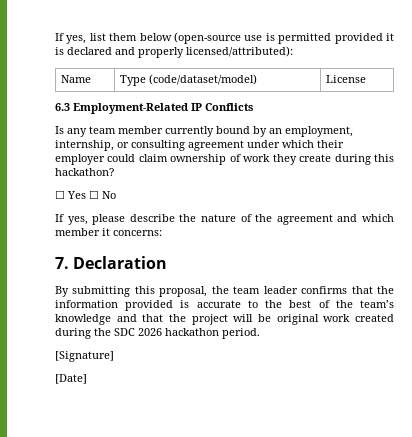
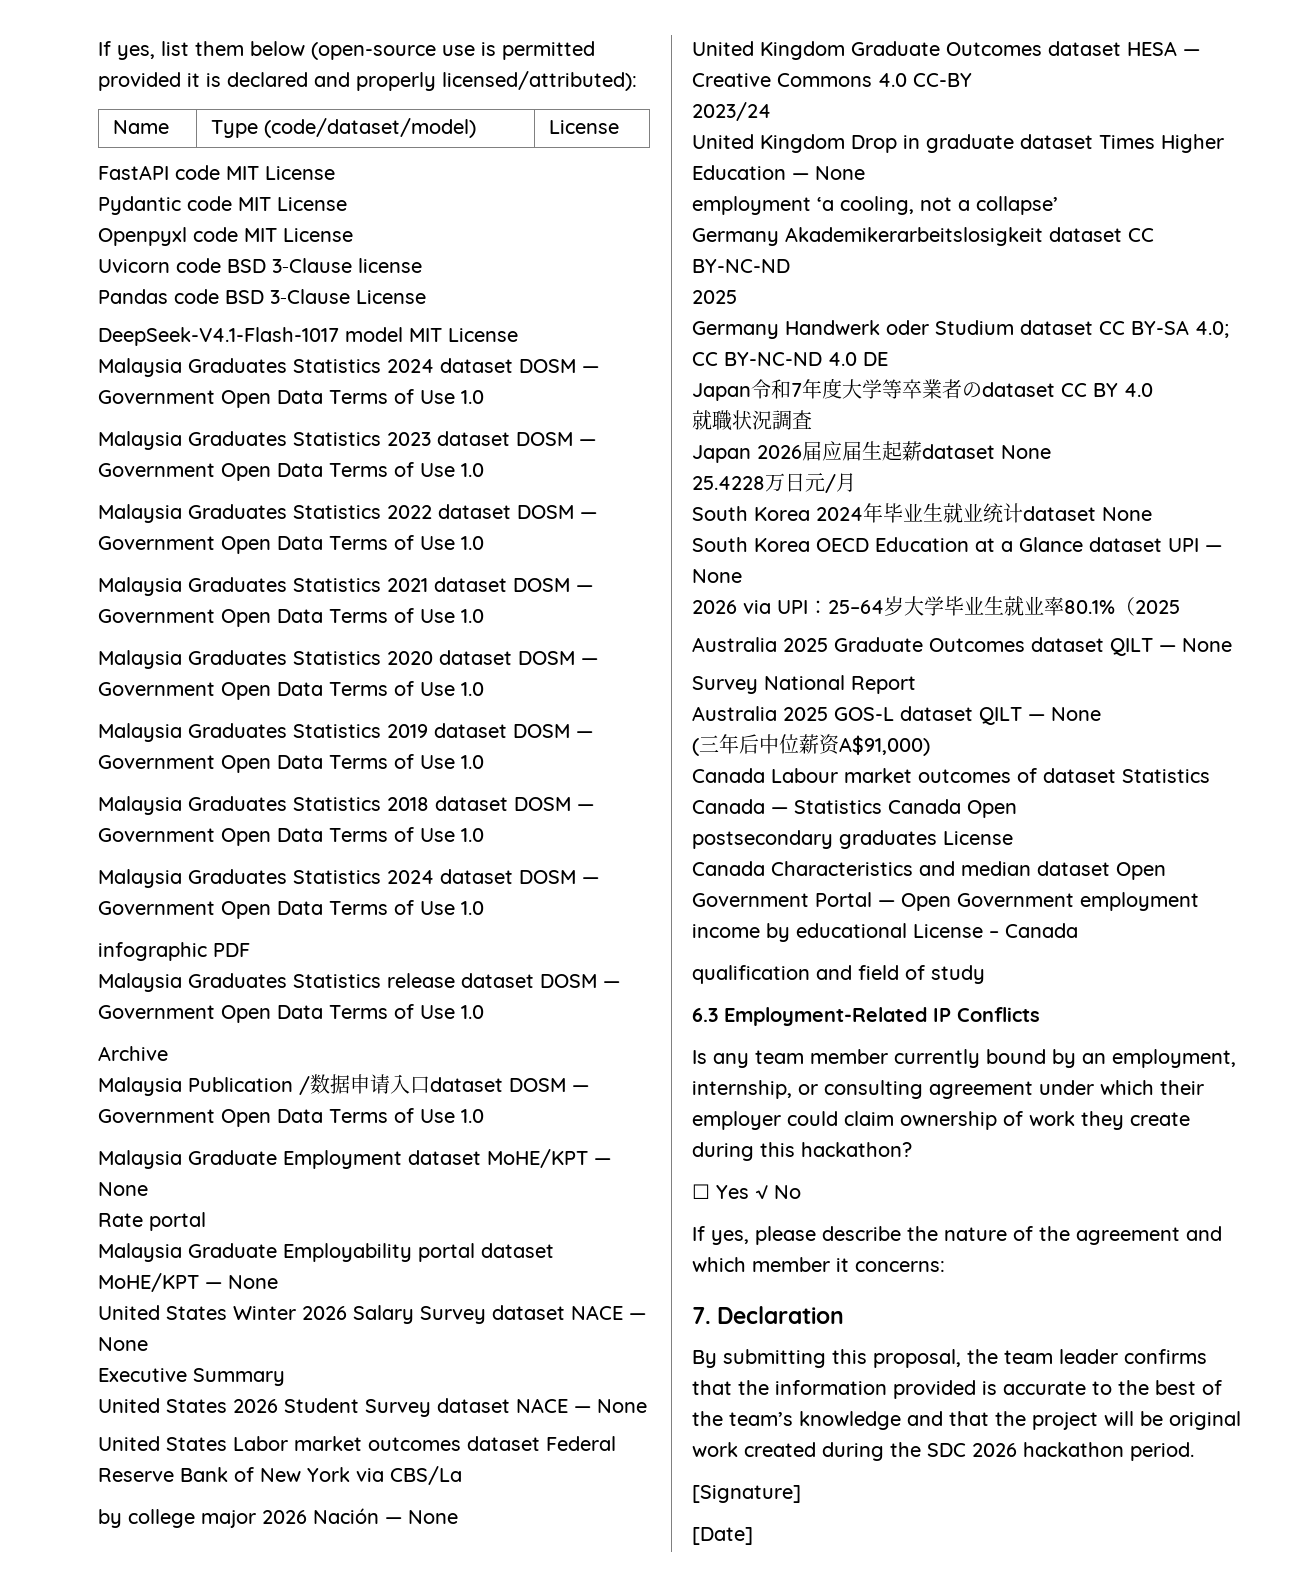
(367, 79) none -> [98,165,335,180] [98,196,347,215] [98,227,353,246] [98,258,422,273] [98,289,426,304] [98,327,518,346] [98,358,599,377] [98,389,484,408] [98,431,596,450] [98,462,484,481] [98,504,597,523] [98,535,484,554] [98,577,593,596] [98,608,484,627] [98,650,598,669] [98,681,484,700] [98,723,593,742] [98,754,484,773] [98,796,594,815] [98,827,484,846] [98,869,599,888] [98,900,484,919] [98,942,250,961] [98,973,620,992] [98,1004,484,1023] [98,1046,168,1061] [98,1074,589,1096] [98,1108,484,1127] [98,1149,611,1169] [98,1182,148,1196] [98,1212,206,1231] [98,1243,554,1262] [98,1273,278,1292] [98,1305,646,1324] [98,1337,148,1351] [98,1368,285,1386] [98,1398,647,1417] [98,1436,616,1451] [98,1466,462,1485] [98,1508,458,1528] [692,41,1200,60] [692,73,972,87] [692,102,771,121] [692,134,1224,153] [692,165,865,180] [692,196,1058,215] [692,227,1154,246] [692,259,790,273] [692,290,737,304] [692,320,1229,339] [692,352,888,366] [692,378,1153,401] [692,410,812,431] [692,441,1051,463] [692,473,856,493] [692,503,1152,523] [692,537,1222,552] [692,569,742,583] [692,596,1180,616] [692,637,1232,656] [692,675,916,694] [692,706,1101,725] [692,734,930,756] [692,768,1210,783] [692,799,1017,818] [692,830,1013,849] [692,861,1166,880] [692,892,1199,911] [692,923,1078,942] [692,965,985,984] // FastAPI code MIT License // Pydantic code MIT License // Openpyxl code MIT License // Uvicorn code BSD 3‑Clause license // Pandas code BSD 3‑Clause License // DeepSeek-V4.1-Flash-1017 model MIT License // Malaysia Graduates Statistics 2024 dataset DOSM — Government Open Data Terms of Use 1.0 // Malaysia Graduates Statistics 2023 dataset DOSM — Government Open Data Terms of Use 1.0 // Malaysia Graduates Statistics 2022 dataset DOSM — Government Open Data Terms of Use 1.0 // Malaysia Graduates Statistics 2021 dataset DOSM — Government Open Data Terms of Use 1.0 // Malaysia Graduates Statistics 2020 dataset DOSM — Government Open Data Terms of Use 1.0 // Malaysia Graduates Statistics 2019 dataset DOSM — Government Open Data Terms of Use 1.0 // Malaysia Graduates Statistics 2018 dataset DOSM — Government Open Data Terms of Use 1.0 // Malaysia Graduates Statistics 2024 dataset DOSM — Government Open Data Terms of Use 1.0 // infographic PDF // Malaysia Graduates Statistics release dataset DOSM — Government Open Data Terms of Use 1.0 // Archive // Malaysia Publication /数据申请入口dataset DOSM — Government Open Data Terms of Use 1.0 // Malaysia Graduate Employment dataset MoHE/KPT — None // Rate portal // Malaysia Graduate Employability portal dataset MoHE/KPT — None // United States Winter 2026 Salary Survey dataset NACE — None // Executive Summary // United States 2026 Student Survey dataset NACE — None // United States Labor market outcomes dataset Federal Reserve Bank of New York via CBS/La // by college major 2026 Nación — None // United Kingdom Graduate Outcomes dataset HESA — Creative Commons 4.0 CC-BY // 2023/24 // United Kingdom Drop in graduate dataset Times Higher Education — None // employment ‘a cooling, not a collapse’ // Germany Akademikerarbeitslosigkeit dataset CC BY-NC-ND // 2025 // Germany Handwerk oder Studium dataset CC BY-SA 4.0; CC BY-NC-ND 4.0 DE // Japan令和7年度大学等卒業者のdataset CC BY 4.0 // 就職状況調査 // Japan 2026届应届生起薪dataset None // 25.4228万日元/月 // South Korea 2024年毕业生就业统计dataset None // South Korea OECD Education at a Glance dataset UPI — None // 2026 via UPI：25–64岁大学毕业生就业率80.1%（2025 // Australia 2025 Graduate Outcomes dataset QILT — None // Survey National Report // Australia 2025 GOS-L dataset QILT — None // (三年后中位薪资A$91,000) // Canada Labour market outcomes of dataset Statistics Canada — Statistics Canada Open // postsecondary graduates License // Canada Characteristics and median dataset Open Government Portal — Open Government employment income by educational License – Canada // qualification and field of study
[89,190,99,199] ☐ -> [755,1185,768,1199] √

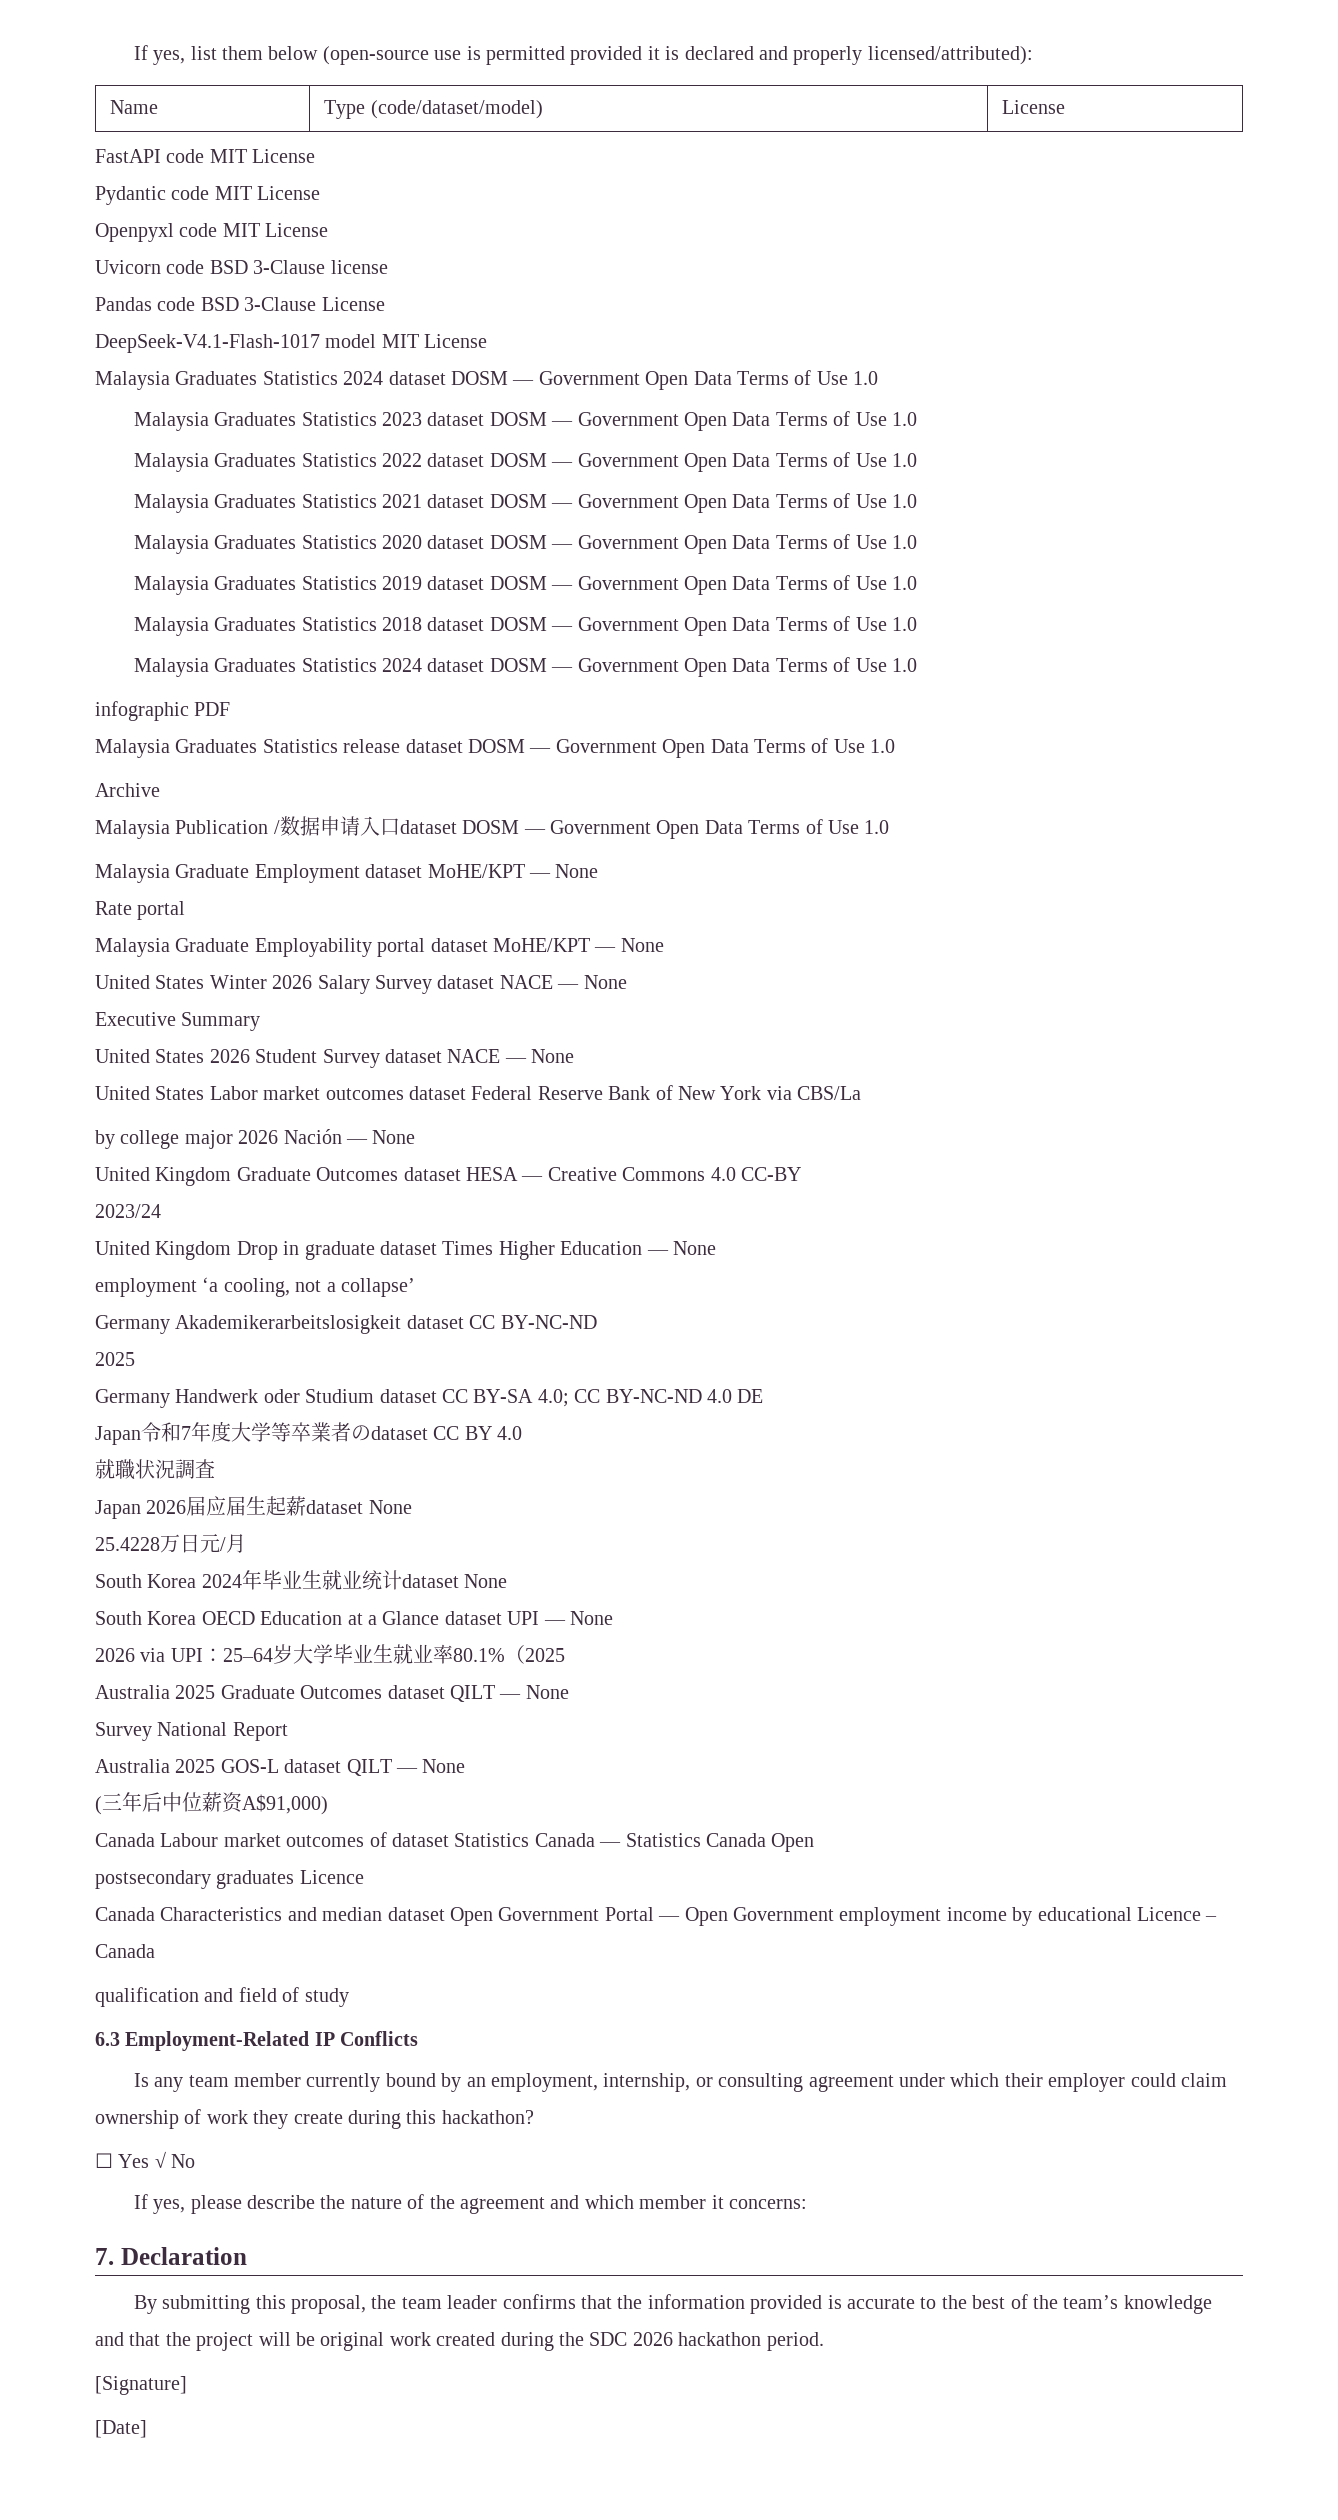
[943,831,1013,845] License -> [299,1870,364,1884] Licence
[913,924,983,938] License -> [1137,1907,1201,1921] Licence

